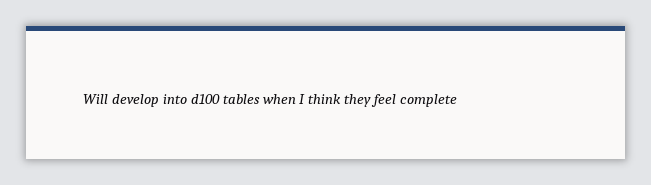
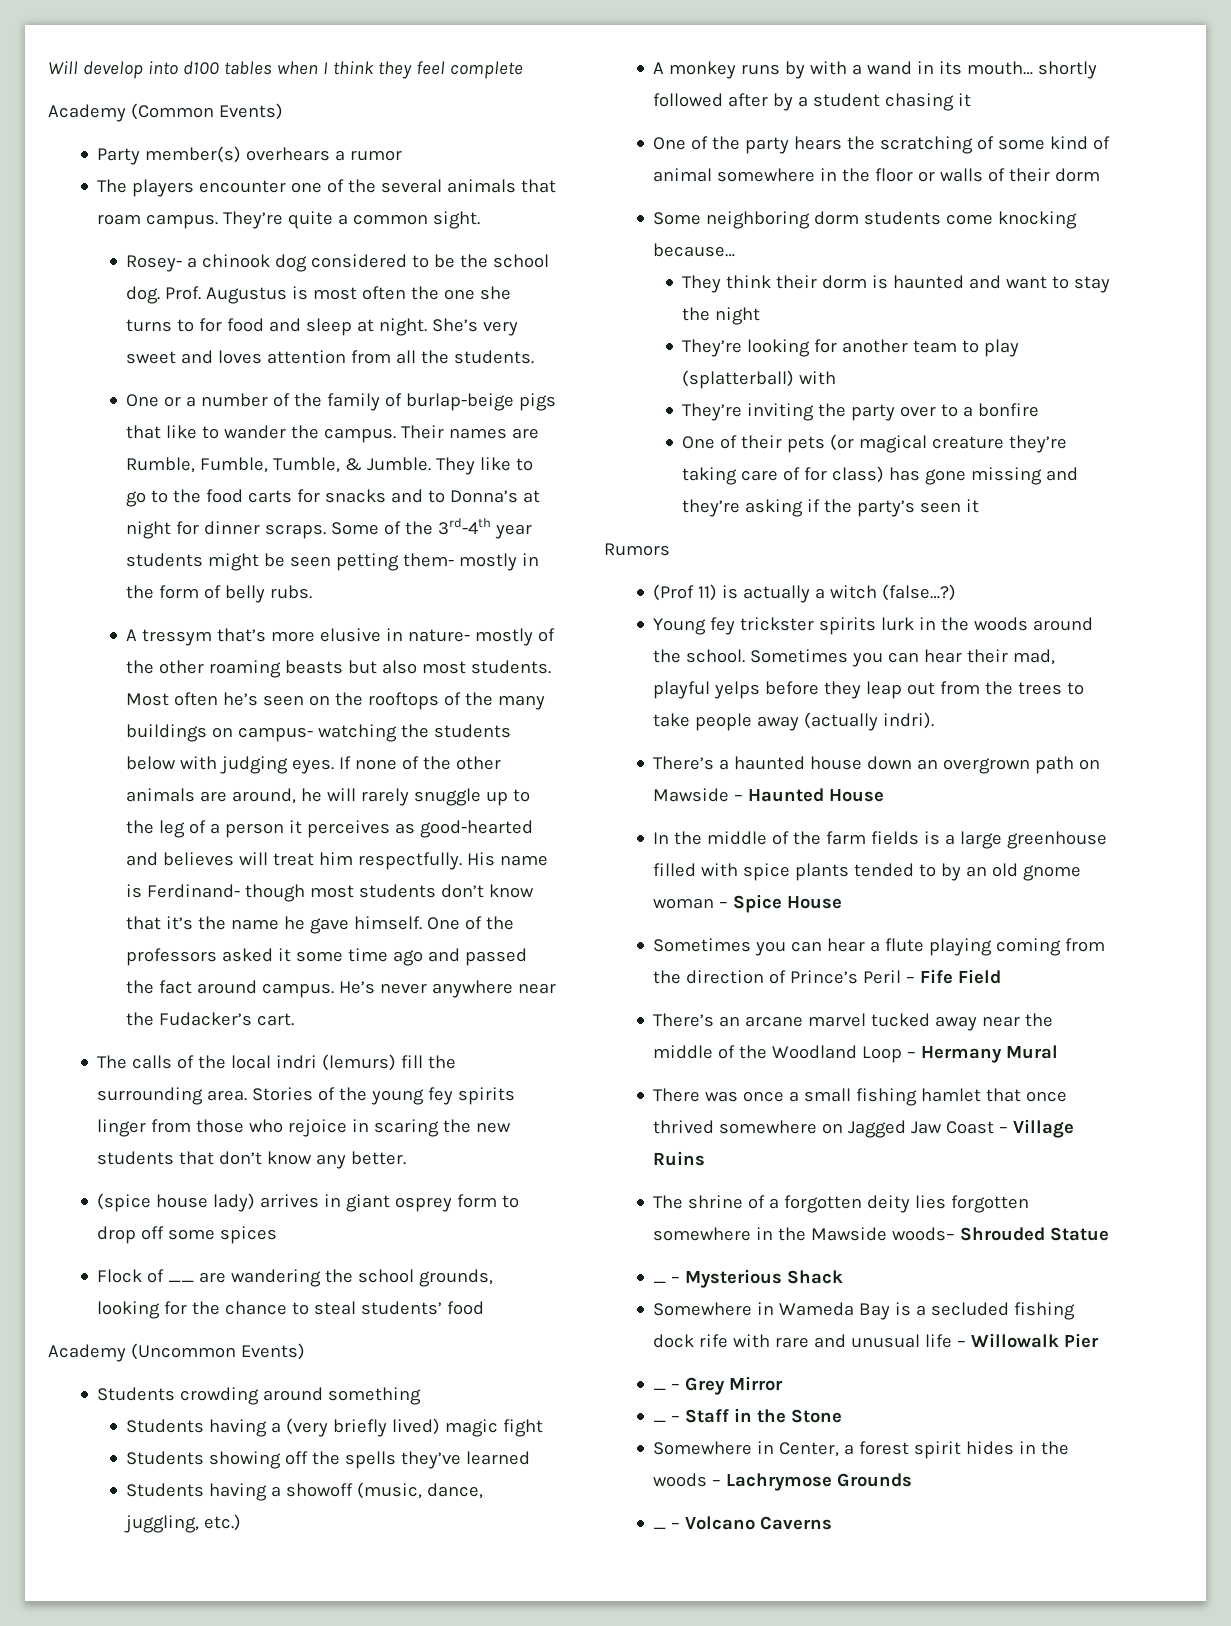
(458, 100) none -> [48,103,283,122] [97,146,403,165] [97,179,557,197] [97,211,481,229] [126,254,550,272] [126,286,512,304] [126,318,519,336] [126,350,535,364] [126,393,557,411] [126,425,540,443] [126,457,534,475] [126,489,541,507] [126,518,533,539] [126,553,540,571] [126,585,313,603] [126,628,556,646] [126,660,552,678] [126,692,546,710] [126,724,512,742] [126,756,502,774] [126,788,531,806] [126,820,534,838] [126,852,549,870] [126,884,535,902] [126,916,515,934] [126,948,528,966] [126,980,557,998] [126,1012,295,1026] [97,1054,457,1071] [97,1087,516,1105] [97,1119,512,1137] [97,1151,407,1169] [97,1193,520,1212] [97,1226,278,1244] [97,1269,494,1287] [97,1301,485,1319] [48,1343,305,1362] [97,1387,422,1405] [126,1418,544,1437] [126,1451,531,1469] [126,1482,484,1501] [124,1514,242,1533] [653,61,1098,79] [653,93,972,111] [653,136,1111,154] [653,168,1101,182] [653,211,1078,229] [653,243,736,257] [682,275,1111,293] [682,307,761,325] [682,339,1020,357] [682,370,837,389] [682,403,1040,421] [682,434,1068,453] [682,466,1079,485] [682,499,980,517] [604,543,670,556] [653,584,957,603] [653,617,1094,635] [653,649,1056,667] [653,681,1085,699] [653,712,935,731] [653,756,1101,774] [653,788,885,802] [653,831,1108,849] [653,863,1082,881] [653,894,843,913] [653,938,1106,956] [653,969,1002,984] [653,1013,1054,1031] [653,1045,1059,1063] [653,1088,1068,1106] [653,1119,1075,1138] [653,1151,706,1166] [653,1195,1030,1213] [653,1227,1110,1241] [653,1269,844,1288] [653,1302,1076,1320] [653,1333,1100,1348] [653,1376,784,1395] [653,1408,843,1423] [653,1441,1070,1459] [653,1473,913,1491] [653,1516,833,1530] // Academy (Common Events) // Party member(s) overhears a rumor // The players encounter one of the several animals that roam campus. They’re quite a common sight. // Rosey- a chinook dog considered to be the school dog. Prof. Augustus is most often the one she turns to for food and sleep at night. She’s very sweet and loves attention from all the students. // One or a number of the family of burlap-beige pigs that like to wander the campus. Their names are Rumble, Fumble, Tumble, & Jumble. They like to go to the food carts for snacks and to Donna’s at night for dinner scraps. Some of the 3rd-4th year students might be seen petting them- mostly in the form of belly rubs. // A tressym that’s more elusive in nature- mostly of the other roaming beasts but also most students. Most often he’s seen on the rooftops of the many buildings on campus- watching the students below with judging eyes. If none of the other animals are around, he will rarely snuggle up to the leg of a person it perceives as good-hearted and believes will treat him respectfully. His name is Ferdinand- though most students don’t know that it’s the name he gave himself. One of the professors asked it some time ago and passed the fact around campus. He’s never anywhere near the Fudacker’s cart. // The calls of the local indri (lemurs) fill the surrounding area. Stories of the young fey spirits linger from those who rejoice in scaring the new students that don’t know any better. // (spice house lady) arrives in giant osprey form to drop off some spices // Flock of __ are wandering the school grounds, looking for the chance to steal students’ food // Academy (Uncommon Events) // Students crowding around something // Students having a (very briefly lived) magic fight // Students showing off the spells they’ve learned // Students having a showoff (music, dance, juggling, etc.) // A monkey runs by with a wand in its mouth… shortly followed after by a student chasing it // One of the party hears the scratching of some kind of animal somewhere in the floor or walls of their dorm // Some neighboring dorm students come knocking because… // They think their dorm is haunted and want to stay the night // They’re looking for another team to play (splatterball) with // They’re inviting the party over to a bonfire // One of their pets (or magical creature they’re taking care of for class) has gone missing and they’re asking if the party’s seen it // Rumors // (Prof 11) is actually a witch (false…?) // Young fey trickster spirits lurk in the woods around the school. Sometimes you can hear their mad, playful yelps before they leap out from the trees to take people away (actually indri). // There’s a haunted house down an overgrown path on Mawside – Haunted House // In the middle of the farm fields is a large greenhouse filled with spice plants tended to by an old gnome woman – Spice House // Sometimes you can hear a flute playing coming from the direction of Prince’s Peril – Fife Field // There’s an arcane marvel tucked away near the middle of the Woodland Loop – Hermany Mural // There was once a small fishing hamlet that once thrived somewhere on Jagged Jaw Coast – Village Ruins // The shrine of a forgotten deity lies forgotten somewhere in the Mawside woods– Shrouded Statue // _ – Mysterious Shack // Somewhere in Wameda Bay is a secluded fishing dock rife with rare and unusual life – Willowalk Pier // _ – Grey Mirror // _ – Staff in the Stone // Somewhere in Center, a forest spirit hides in the woods – Lachrymose Grounds // _ – Volcano Caverns

